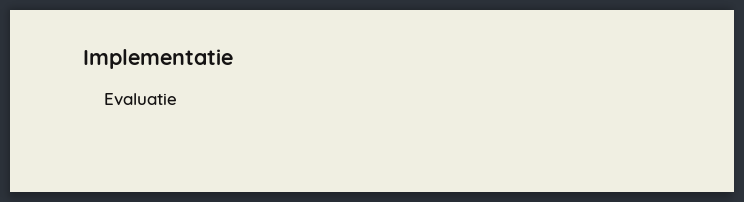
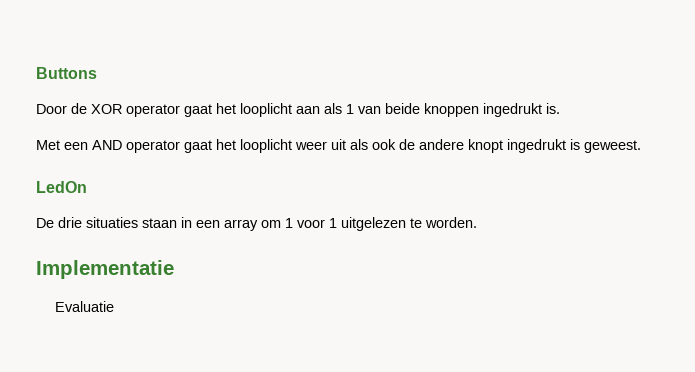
(83, 59) none -> [36,67,97,79] [36,103,560,117] [36,139,641,153] [36,181,87,193] [36,217,477,231] Buttons // Door de XOR operator gaat het looplicht aan als 1 van beide knoppen ingedrukt is. // Met een AND operator gaat het looplicht weer uit als ook de andere knopt ingedrukt is geweest. // LedOn // De drie situaties staan in een array om 1 voor 1 uitgelezen te worden. //

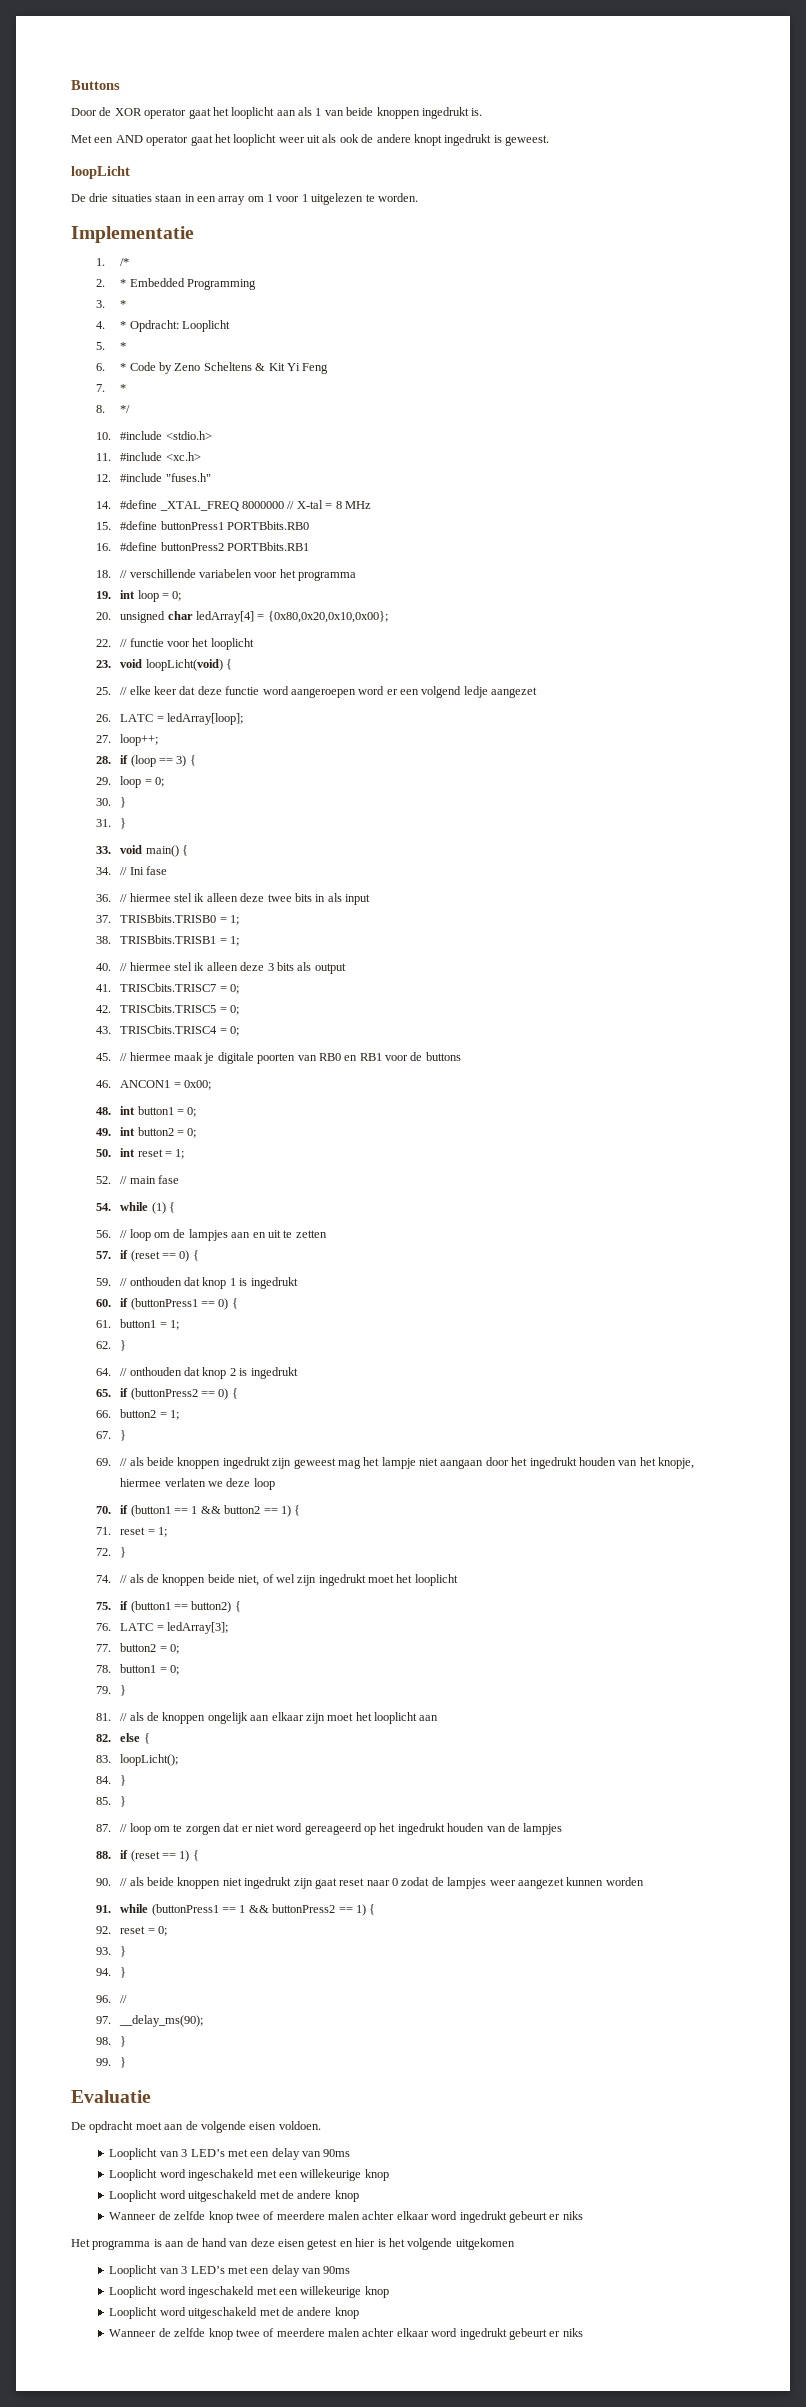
[36,181,87,193] LedOn -> [71,166,130,179] loopLicht
[55,301,115,312] Evaluatie -> [95,258,130,266] [95,278,257,290] [95,300,127,308] [95,320,231,332] [95,342,127,350] [95,362,329,374] [95,384,127,392] [95,405,131,413] [95,431,212,440] [95,452,201,461] [95,473,211,482] [95,500,371,511] [95,521,310,530] [95,542,310,551] [95,569,357,581] [95,590,182,602] [95,611,388,623] [95,638,254,650] [95,659,233,671] [95,686,538,698] [95,713,244,725] [95,734,159,746] [95,755,196,767] [95,776,165,788] [95,797,127,808] [95,818,127,829] [95,845,189,857] [95,866,168,875] [95,893,371,905] [95,914,240,925] [95,935,240,946] [95,962,346,974] [95,983,240,994] [95,1004,240,1015] [95,1025,240,1036] [95,1052,461,1064] [95,1080,212,1090] [95,1106,197,1117] [95,1127,197,1138] [95,1148,185,1159] [95,1175,180,1184] [95,1202,176,1214] [95,1229,327,1241] [95,1250,199,1262] [95,1277,298,1289] [95,1298,238,1310] [95,1319,180,1330] [95,1340,127,1351] [95,1367,298,1379] [95,1388,238,1400] [95,1409,180,1420] [95,1430,127,1441] [95,1457,695,1469] [120,1478,275,1490] [95,1505,301,1517] [95,1527,168,1537] [95,1547,127,1558] [95,1574,458,1586] [95,1601,241,1613] [95,1622,229,1634] [95,1643,180,1654] [95,1664,180,1675] [95,1685,127,1696] [95,1712,439,1724] [95,1733,150,1744] [95,1754,179,1766] [95,1775,127,1786] [95,1796,127,1807] [95,1823,563,1835] [95,1850,199,1862] [95,1877,644,1889] [95,1904,376,1916] [95,1926,168,1936] [95,1946,127,1957] [95,1967,127,1978] [95,1995,128,2003] [95,2015,204,2027] [95,2036,127,2047] [95,2057,127,2068] [71,2090,151,2103] [71,2121,321,2133] [109,2148,351,2160] [109,2169,389,2181] [109,2190,359,2202] [109,2211,583,2223] [71,2238,515,2250] [109,2265,351,2277] [109,2286,389,2298] [109,2307,359,2319] [109,2328,583,2340] 1. /* // 2. * Embedded Programming // 3. * // 4. * Opdracht: Looplicht // 5. * // 6. * Code by Zeno Scheltens & Kit Yi Feng // 7. * // 8. */ // 10. #include <stdio.h> // 11. #include <xc.h> // 12. #include "fuses.h" // 14. #define _XTAL_FREQ 8000000 // X-tal = 8 MHz // 15. #define buttonPress1 PORTBbits.RB0 // 16. #define buttonPress2 PORTBbits.RB1 // 18. // verschillende variabelen voor het programma // 19. int loop = 0; // 20. unsigned char ledArray[4] = {0x80,0x20,0x10,0x00}; // 22. // functie voor het looplicht // 23. void loopLicht(void) { // 25. // elke keer dat deze functie word aangeroepen word er een volgend ledje aangezet // 26. LATC = ledArray[loop]; // 27. loop++; // 28. if (loop == 3) { // 29. loop = 0; // 30. } // 31. } // 33. void main() { // 34. // Ini fase // 36. // hiermee stel ik alleen deze twee bits in als input // 37. TRISBbits.TRISB0 = 1; // 38. TRISBbits.TRISB1 = 1; // 40. // hiermee stel ik alleen deze 3 bits als output // 41. TRISCbits.TRISC7 = 0; // 42. TRISCbits.TRISC5 = 0; // 43. TRISCbits.TRISC4 = 0; // 45. // hiermee maak je digitale poorten van RB0 en RB1 voor de buttons // 46. ANCON1 = 0x00; // 48. int button1 = 0; // 49. int button2 = 0; // 50. int reset = 1; // 52. // main fase // 54. while (1) { // 56. // loop om de lampjes aan en uit te zetten // 57. if (reset == 0) { // 59. // onthouden dat knop 1 is ingedrukt // 60. if (buttonPress1 == 0) { // 61. button1 = 1; // 62. } // 64. // onthouden dat knop 2 is ingedrukt // 65. if (buttonPress2 == 0) { // 66. button2 = 1; // 67. } // 69. // als beide knoppen ingedrukt zijn geweest mag het lampje niet aangaan door het ingedrukt houden van het knopje, hiermee verlaten we deze loop // 70. if (button1 == 1 && button2 == 1) { // 71. reset = 1; // 72. } // 74. // als de knoppen beide niet, of wel zijn ingedrukt moet het looplicht // 75. if (button1 == button2) { // 76. LATC = ledArray[3]; // 77. button2 = 0; // 78. button1 = 0; // 79. } // 81. // als de knoppen ongelijk aan elkaar zijn moet het looplicht aan // 82. else { // 83. loopLicht(); // 84. } // 85. } // 87. // loop om te zorgen dat er niet word gereageerd op het ingedrukt houden van de lampjes // 88. if (reset == 1) { // 90. // als beide knoppen niet ingedrukt zijn gaat reset naar 0 zodat de lampjes weer aangezet kunnen worden // 91. while (buttonPress1 == 1 && buttonPress2 == 1) { // 92. reset = 0; // 93. } // 94. } // 96. // // 97. __delay_ms(90); // 98. } // 99. } // Evaluatie // De opdracht moet aan de volgende eisen voldoen. // Looplicht van 3 LED’s met een delay van 90ms // Looplicht word ingeschakeld met een willekeurige knop // Looplicht word uitgeschakeld met de andere knop // Wanneer de zelfde knop twee of meerdere malen achter elkaar word ingedrukt gebeurt er niks // Het programma is aan de hand van deze eisen getest en hier is het volgende uitgekomen // Looplicht van 3 LED’s met een delay van 90ms // Looplicht word ingeschakeld met een willekeurige knop // Looplicht word uitgeschakeld met de andere knop // Wanneer de zelfde knop twee of meerdere malen achter elkaar word ingedrukt gebeurt er niks

